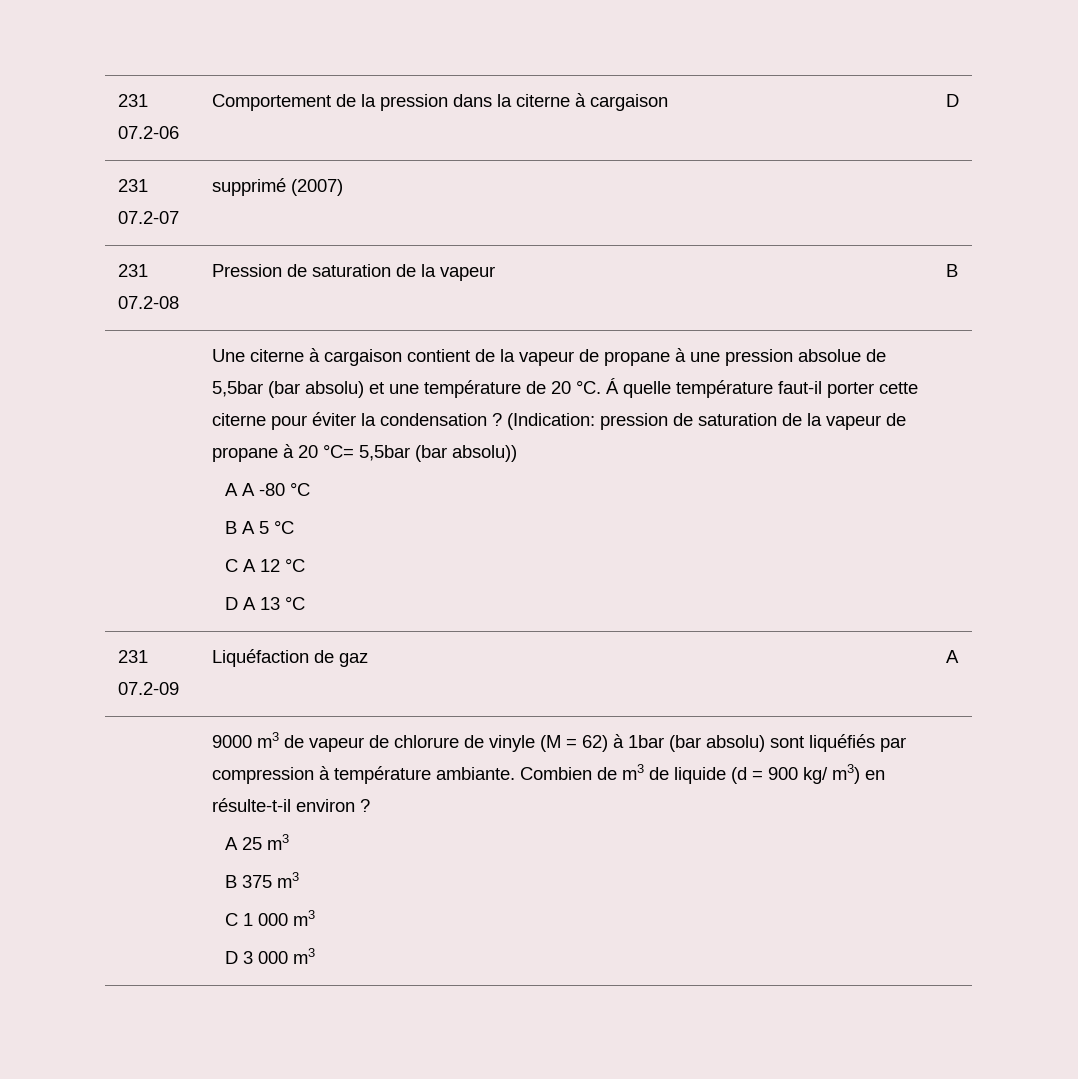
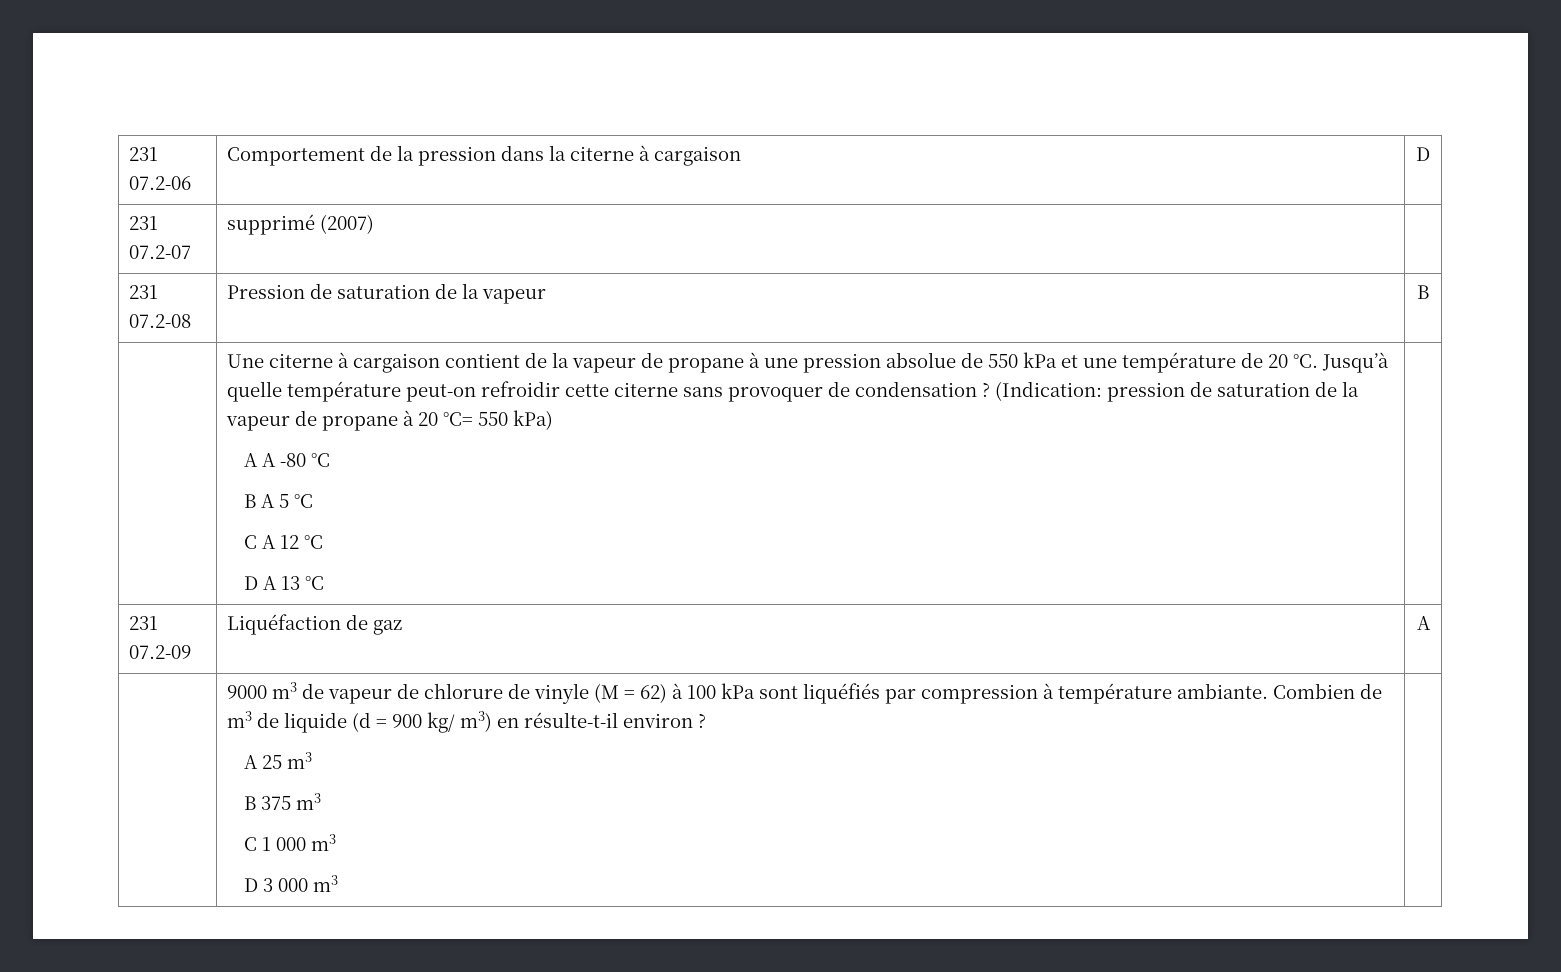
[211,381,364,398] 5,5bar (bar absolu) -> [988,352,1058,368] 550 kPa
[605,378,619,394] Á -> [1322,352,1390,373] Jusqu’à
[777,381,918,398] [211,412,376,430] faut-il porter cette citerne pour éviter la -> [406,381,851,402] peut-on refroidir cette citerne sans provoquer de
[358,445,517,462] 5,5bar (bar absolu)) -> [478,410,554,430] 550 kPa)
[627,735,765,752] 1bar (bar absolu) -> [687,683,756,699] 100 kPa

